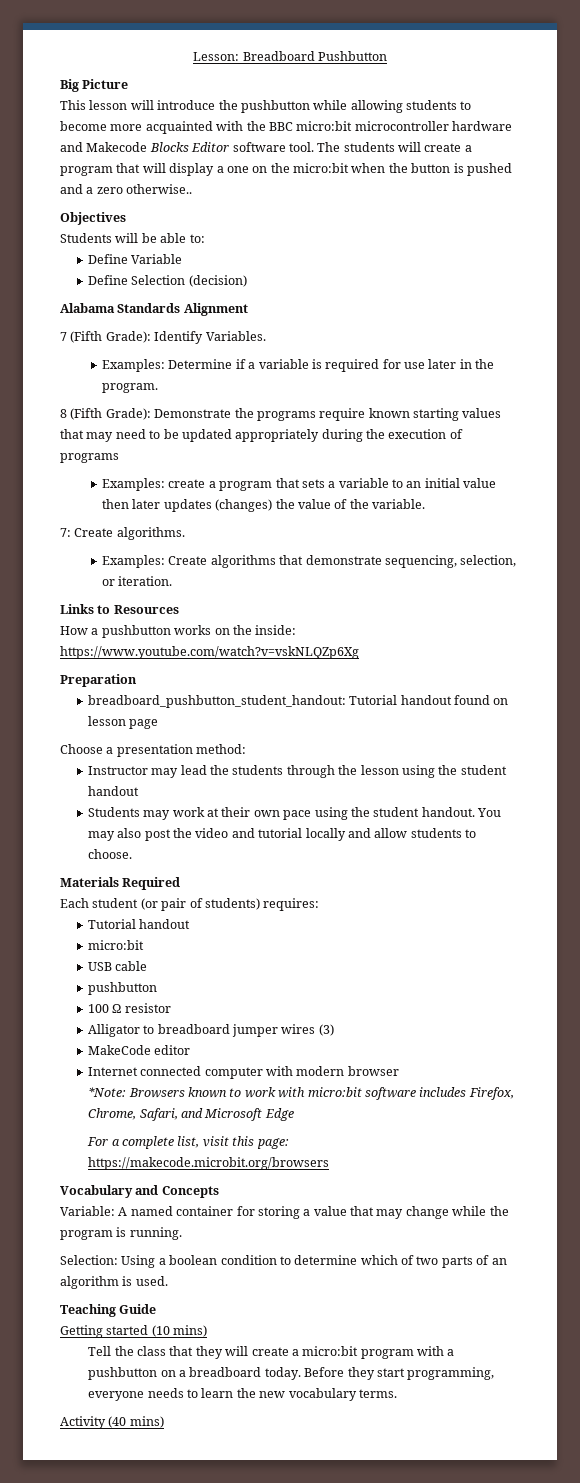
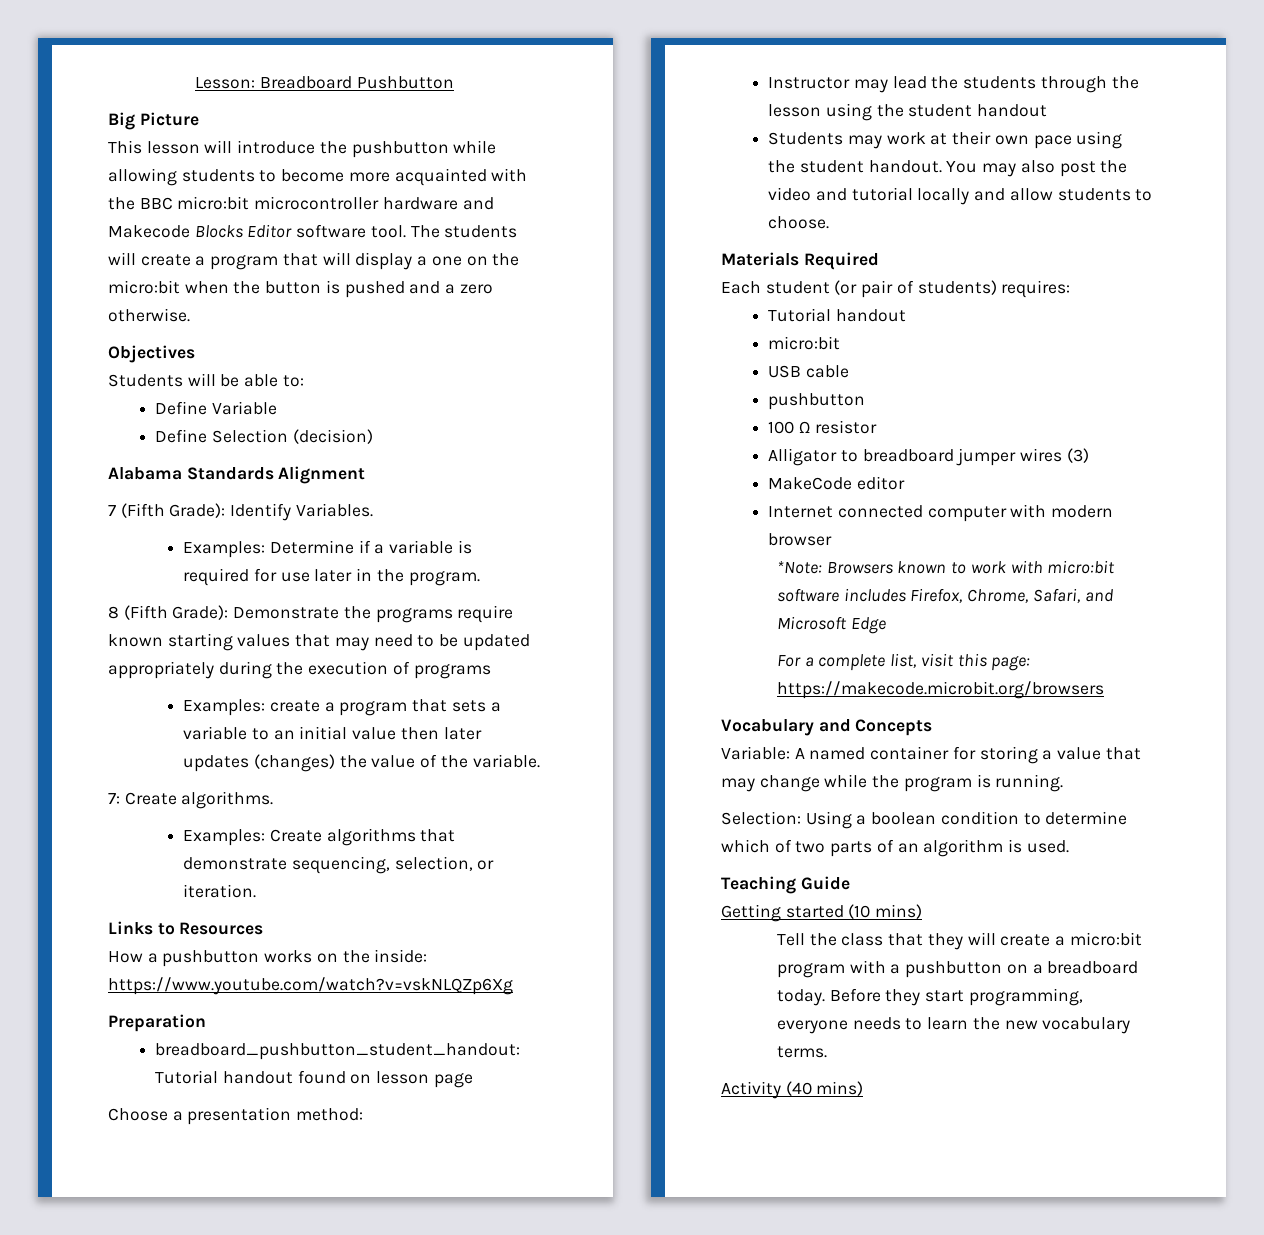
[126,184,193,194] otherwise.. -> [108,308,190,322] otherwise.

